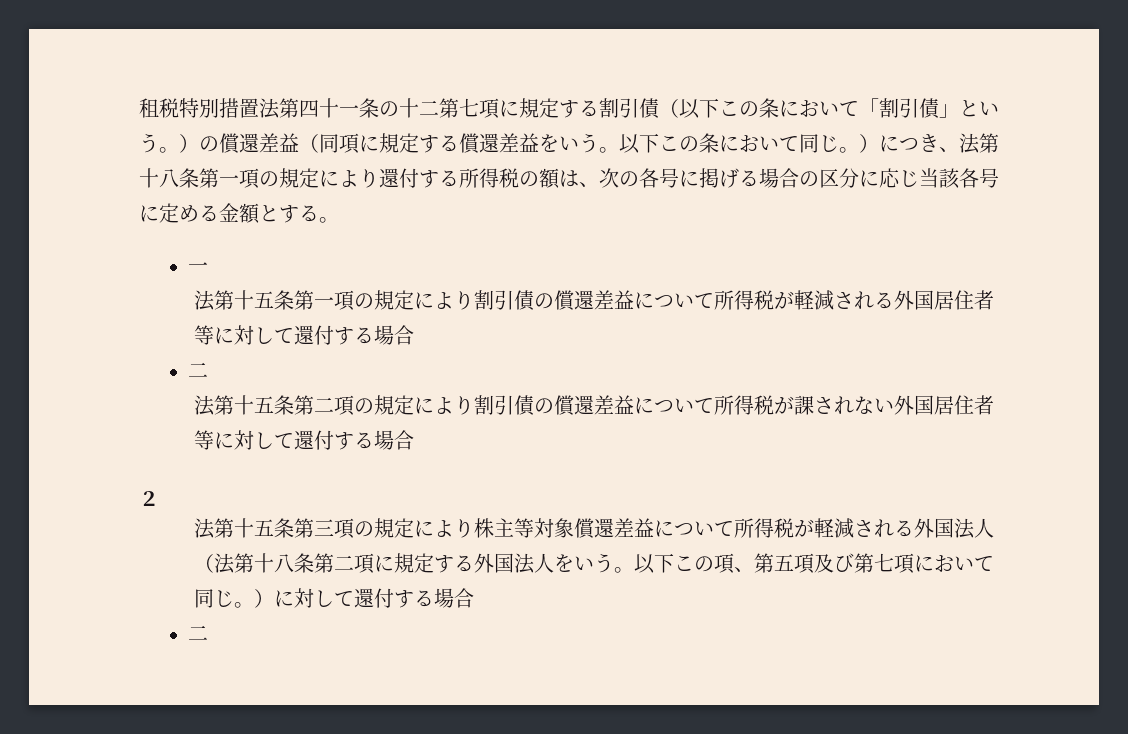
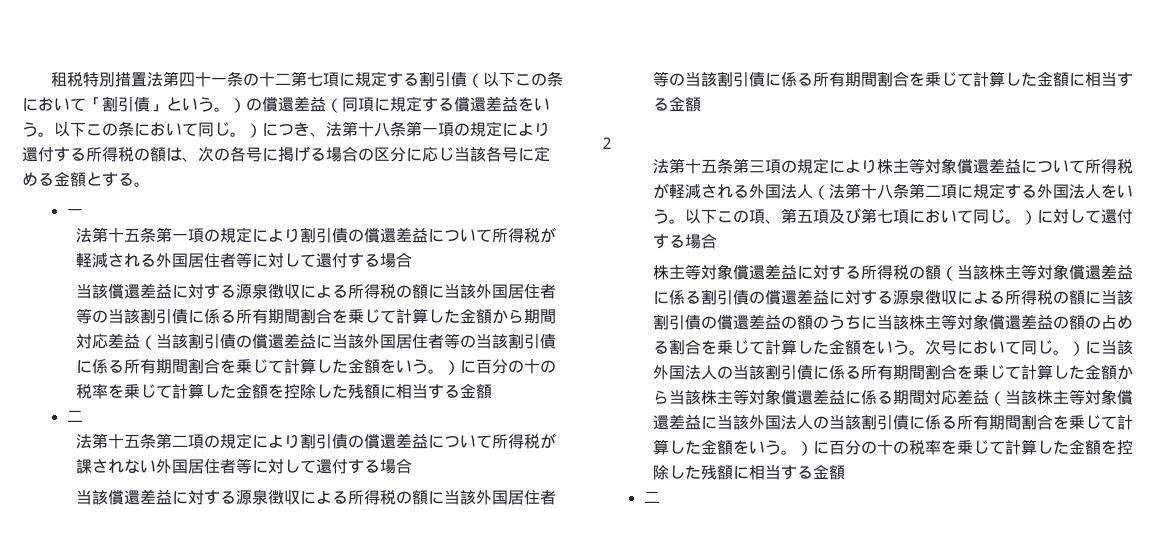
(414, 335) none -> [76,283,557,299] [76,308,557,324] [76,333,557,350] [76,358,557,375] [76,383,493,399] // 当該償還差益に対する源泉徴収による所得税の額に当該外国居住者等の当該割引債に係る所有期間割合を乗じて計算した金額から期間対応差益（当該割引債の償還差益に当該外国居住者等の当該割引債に係る所有期間割合を乗じて計算した金額をいう。）に百分の十の税率を乗じて計算した金額を控除した残額に相当する金額
(414, 440) none -> [76,489,557,505] [653,71,1134,87] [653,97,702,112] // 当該償還差益に対する源泉徴収による所得税の額に当該外国居住者等の当該割引債に係る所有期間割合を乗じて計算した金額に相当する金額
(474, 598) none -> [653,264,1134,281] [653,289,1134,305] [653,314,1134,330] [653,339,1134,356] [653,364,1134,380] [653,389,1134,406] [653,414,1134,430] [653,439,1134,456] [653,465,846,480] // 株主等対象償還差益に対する所得税の額（当該株主等対象償還差益に係る割引債の償還差益に対する源泉徴収による所得税の額に当該割引債の償還差益の額のうちに当該株主等対象償還差益の額の占める割合を乗じて計算した金額をいう。次号において同じ。）に当該外国法人の当該割引債に係る所有期間割合を乗じて計算した金額から当該株主等対象償還差益に係る期間対応差益（当該株主等対象償還差益に当該外国法人の当該割引債に係る所有期間割合を乗じて計算した金額をいう。）に百分の十の税率を乗じて計算した金額を控除した残額に相当する金額

